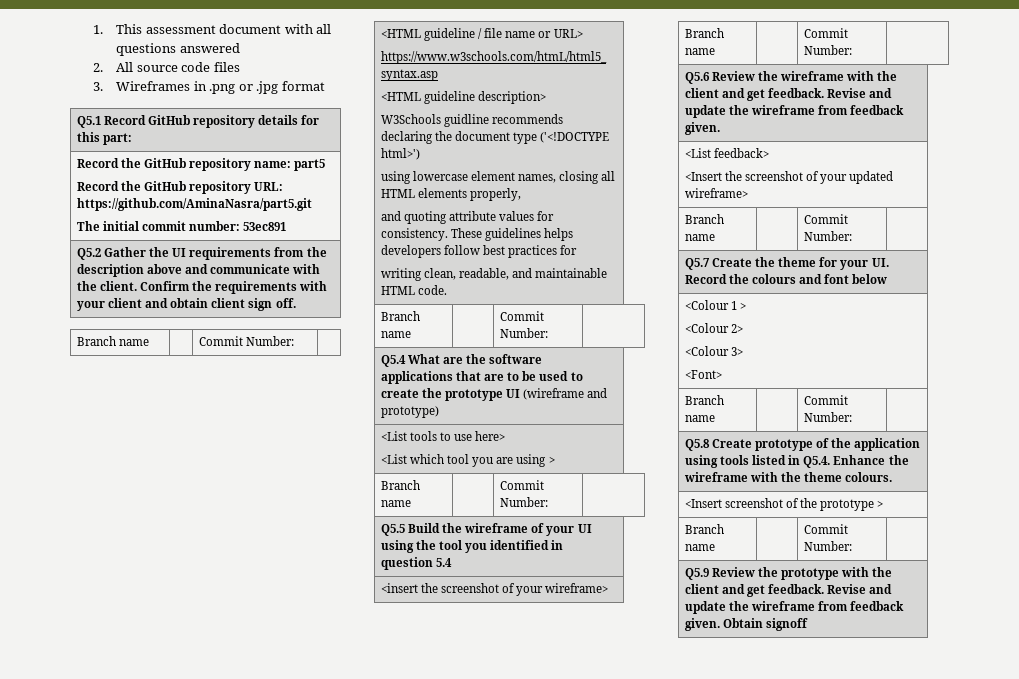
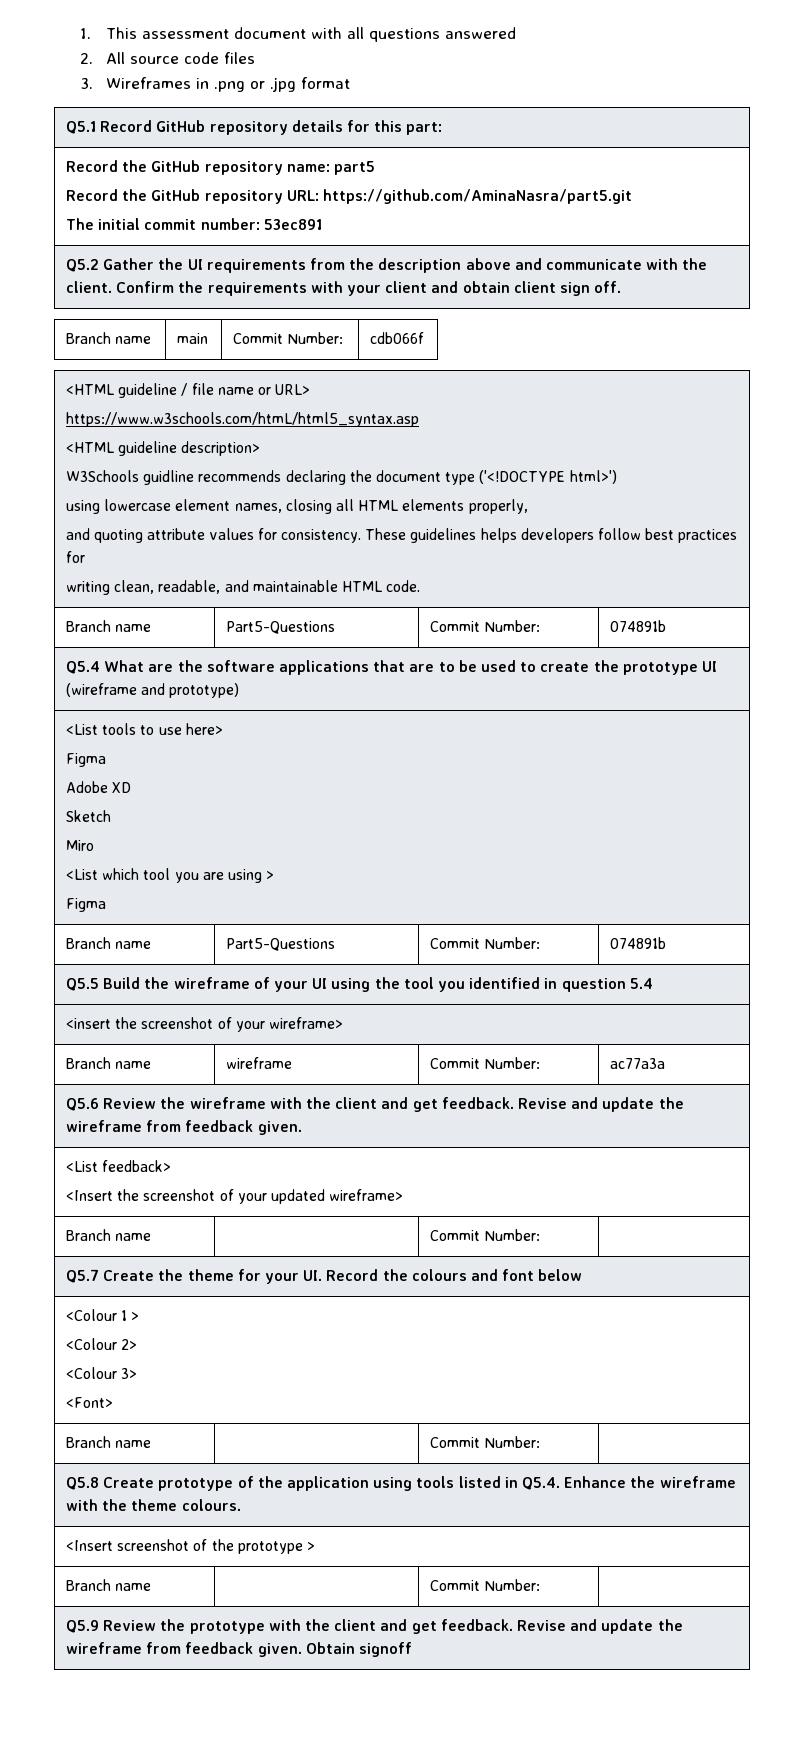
[198,336,295,346] | Commit Number: | -> [177,333,209,344] [233,332,344,344] [370,332,425,344] main | Commit Number: | cdb066f
[499,311,544,321] [499,328,548,338] | Commit Number: | -> [226,621,336,634] [430,620,541,632] [610,620,667,632] Part5-Questions | Commit Number: | 074891b
(506, 436) none -> [66,753,107,767] [66,781,132,793] [66,810,112,822] [66,840,95,851] // Figma // Adobe XD // Sketch // Miro
[380,480,420,490] [380,500,411,507] [499,480,544,490] [499,497,548,507] // Branch name | | Commit Number: | -> [66,898,107,912] [66,937,152,949] [226,938,336,951] [430,937,541,949] [610,937,667,949] // Figma // Branch name | Part5-Questions | Commit Number: | 074891b
[803,28,848,38] [803,45,852,55] | Commit Number: | -> [226,1057,293,1069] [430,1057,541,1069] [610,1058,666,1069] wireframe | Commit Number: | ac77a3a

